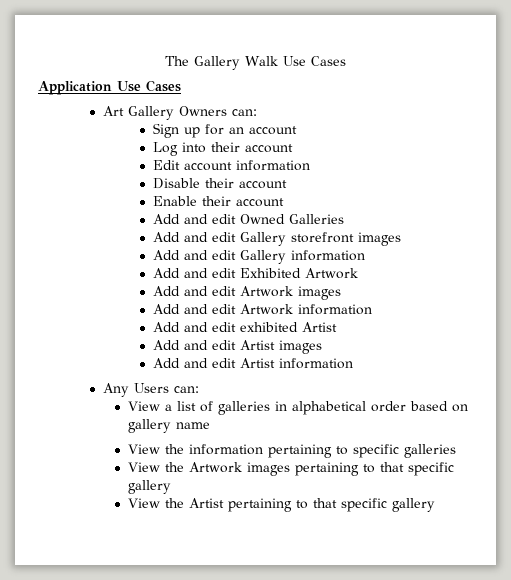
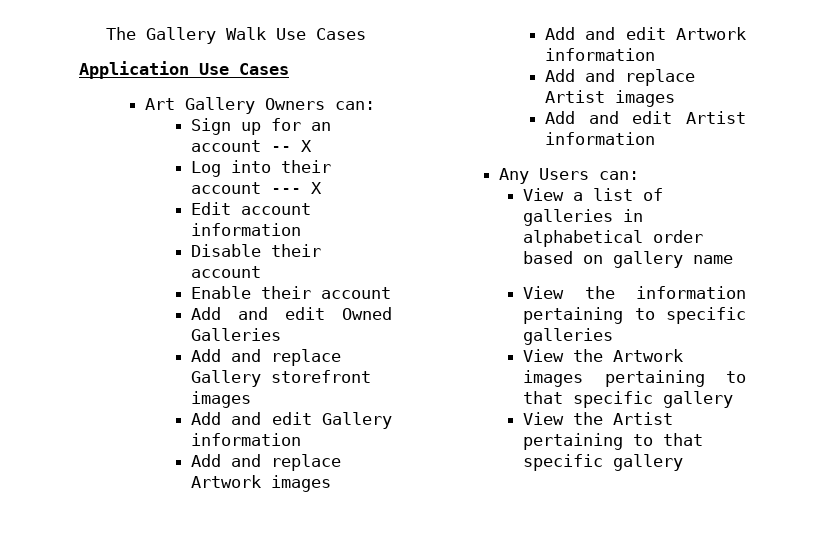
(297, 130) none -> [271,140,313,152] -- X
(293, 148) none -> [271,182,323,194] --- X
[211,232,236,242] edit -> [271,349,342,366] replace
[211,268,358,279] [152,286,236,296] edit Exhibited Artwork // Add and edit -> [271,454,342,471] replace
[211,322,337,332] [152,340,236,350] edit exhibited Artist // Add and edit -> [625,69,696,86] replace

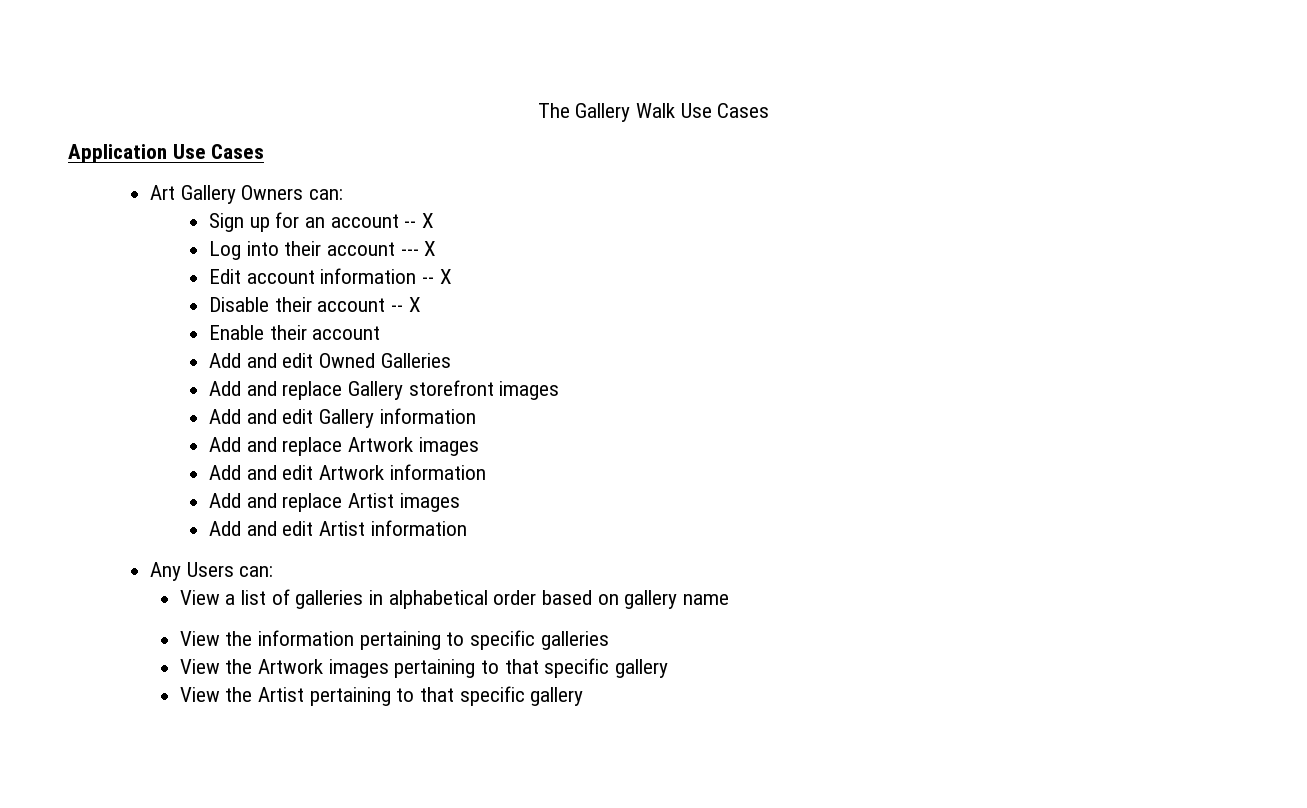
(302, 229) none -> [422,269,452,284] -- X
(262, 272) none -> [391,297,421,312] -- X

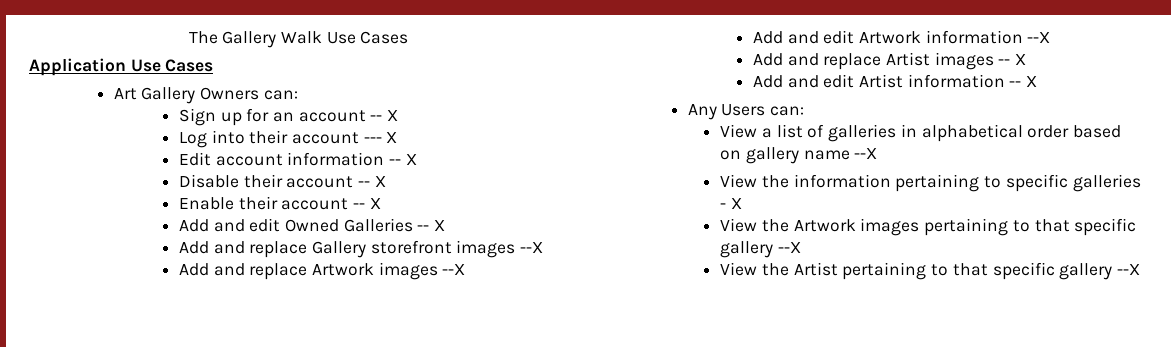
(381, 333) none -> [352,198,381,209] -- X
(451, 360) none -> [417,220,446,231] -- X
[209,408,476,428] // Add and edit Gallery information -> [520,242,544,253] --X
(479, 446) none -> [442,264,466,275] --X
(486, 472) none -> [1027,32,1051,43] --X
(460, 502) none -> [998,54,1027,65] -- X
(467, 528) none -> [1009,76,1038,87] -- X
(729, 599) none -> [854,148,878,159] --X
(609, 640) none -> [720,198,742,209] - X
(668, 668) none -> [777,242,801,253] --X
(584, 696) none -> [1116,264,1140,275] --X

